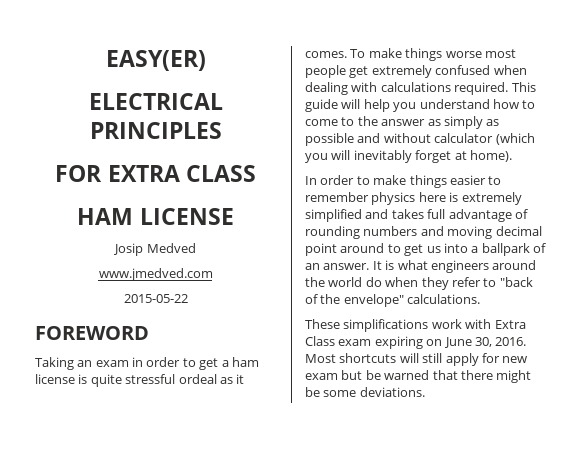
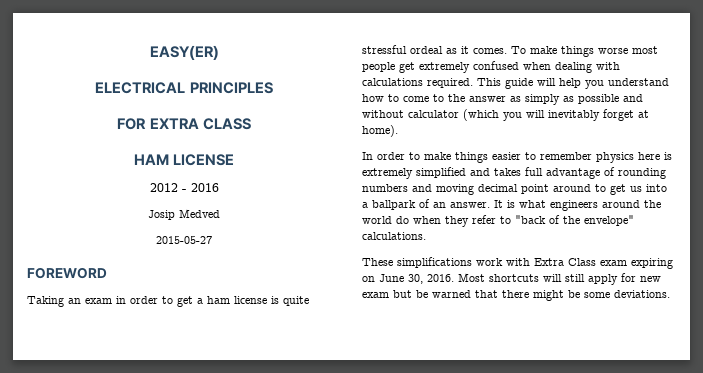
(234, 216) none -> [149,183,219,192] // 2012 - 2016
[98,268,213,281] [123,294,188,303] www.jmedved.com // 2015-05-22 -> [156,236,212,244] 2015-05-27

